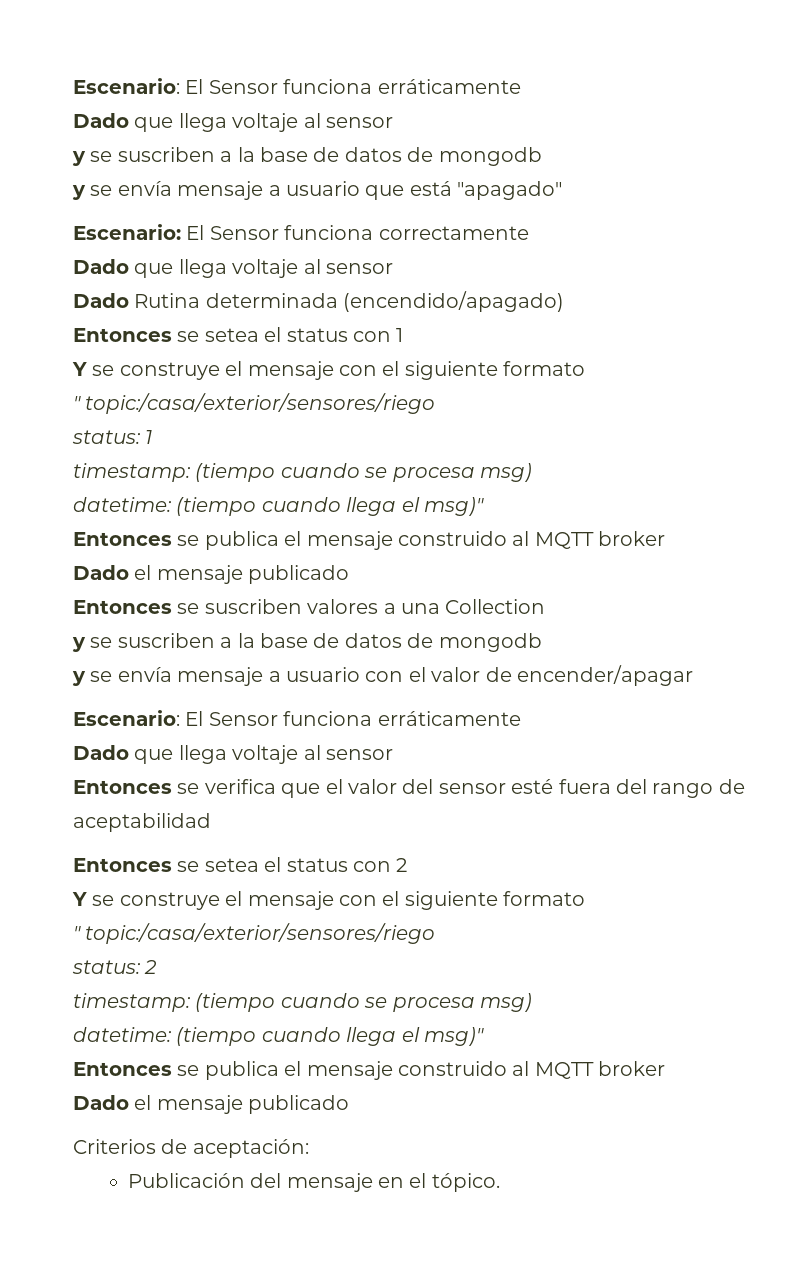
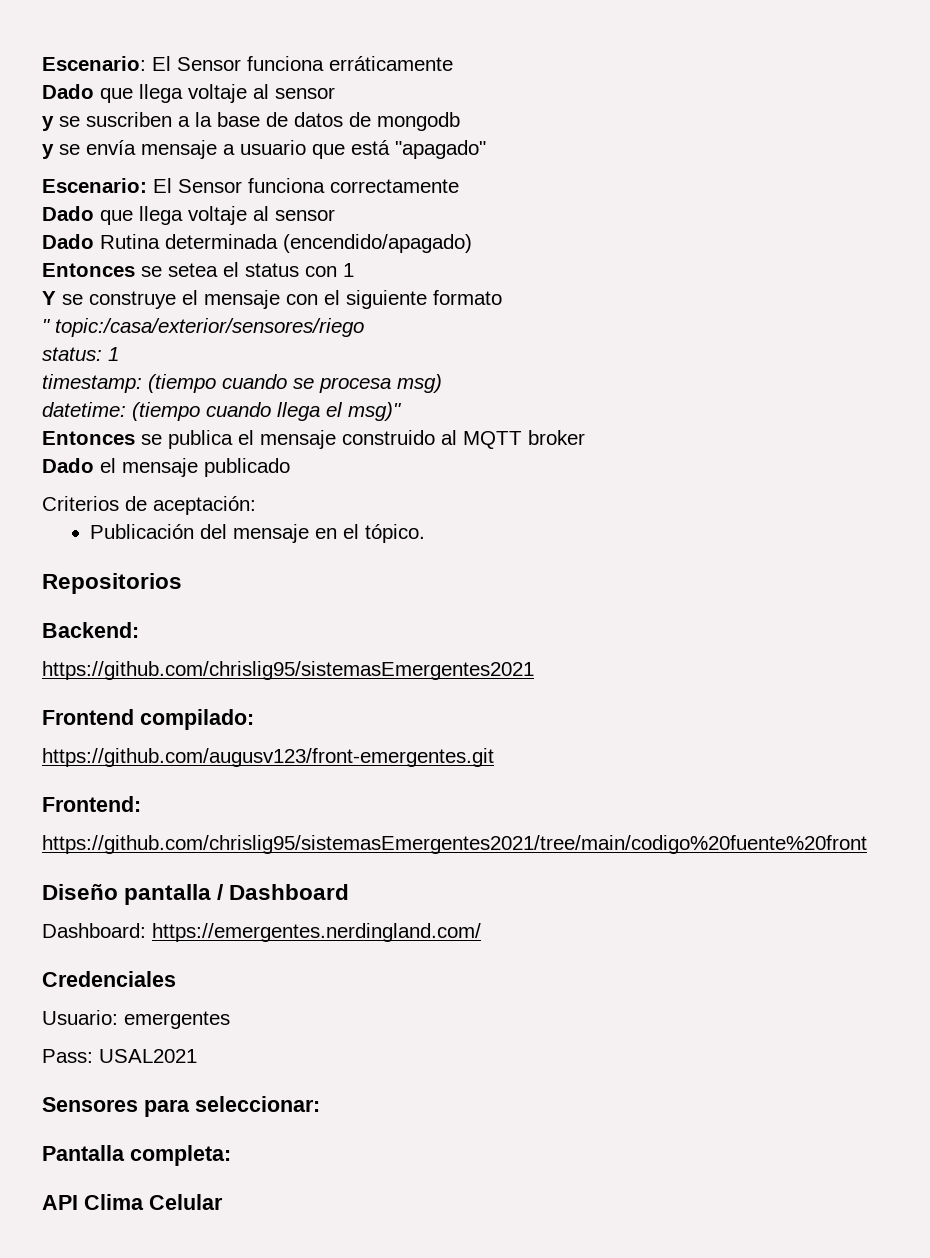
[73,599,546,614] [72,633,542,652] [72,665,693,686] [73,710,521,726] [73,745,393,764] [73,779,745,798] [73,813,211,832] [73,857,408,872] [72,891,586,910] [73,923,436,944] [72,960,158,974] [73,993,532,1012] [73,1027,484,1046] [73,1061,666,1080] [73,1095,350,1114] // Entonces se suscriben valores a una Collection // y se suscriben a la base de datos de mongodb // y se envía mensaje a usuario con el valor de encender/apagar // Escenario: El Sensor funciona erráticamente // Dado que llega voltaje al sensor // Entonces se verifica que el valor del sensor esté fuera del rango de aceptabilidad // Entonces se setea el status con 2 // Y se construye el mensaje con el siguiente formato // " topic:/casa/exterior/sensores/riego // status: 2 // timestamp: (tiempo cuando se procesa msg) // datetime: (tiempo cuando llega el msg)" // Entonces se publica el mensaje construido al MQTT broker // Dado el mensaje publicado -> (290, 467) none
(500, 1182) none -> [42,573,182,594] [42,622,139,638] [42,661,534,680] [42,709,254,730] [42,748,494,767] [42,796,141,812] [42,835,867,854] [42,884,350,905] [42,923,481,942] [42,971,176,987] [42,1010,230,1029] [42,1049,197,1063] [42,1096,320,1117] [42,1145,231,1166] [42,1194,223,1210] // Repositorios // Backend: // https://github.com/chrislig95/sistemasEmergentes2021 // Frontend compilado: // https://github.com/augusv123/front-emergentes.git // Frontend: // https://github.com/chrislig95/sistemasEmergentes2021/tree/main/codigo%20fuente%20front // Diseño pantalla / Dashboard // Dashboard: https://emergentes.nerdingland.com/ // Credenciales // Usuario: emergentes // Pass: USAL2021 // Sensores para seleccionar: // Pantalla completa: // API Clima Celular

